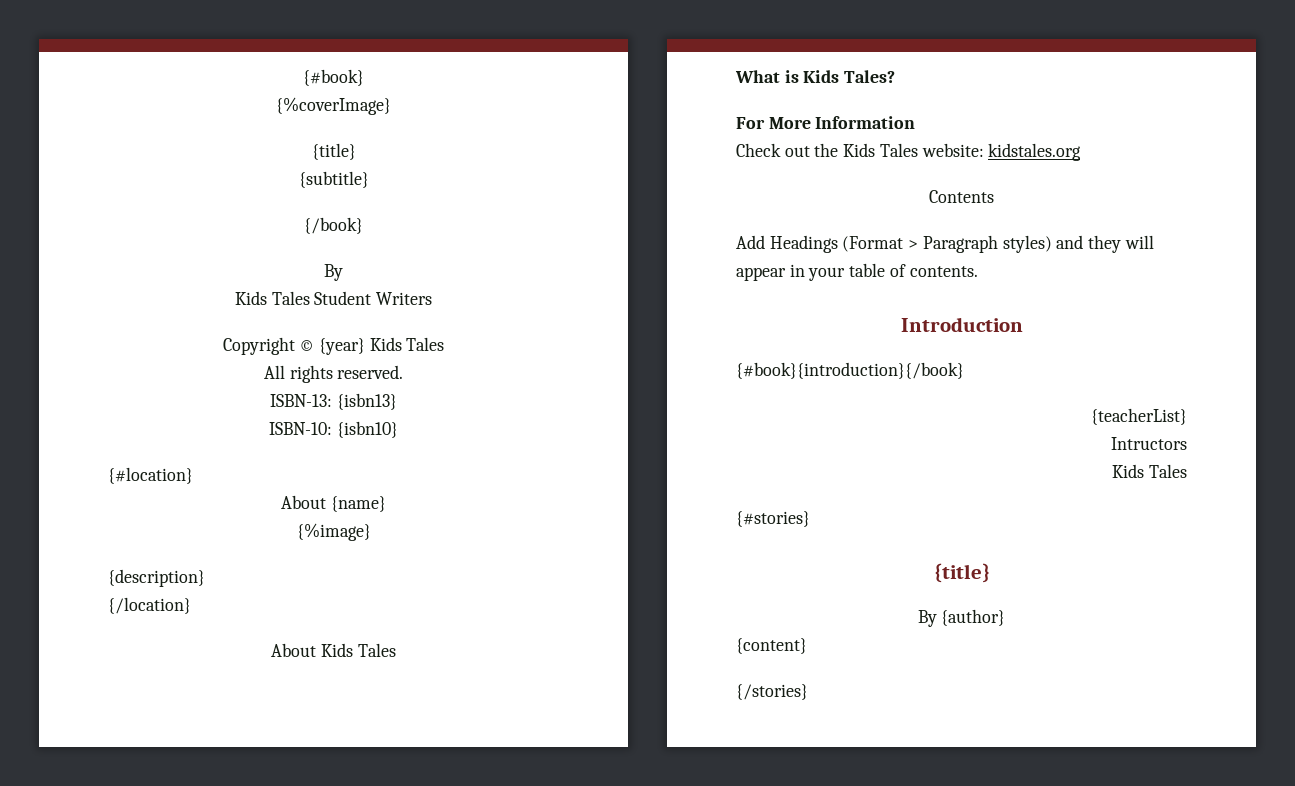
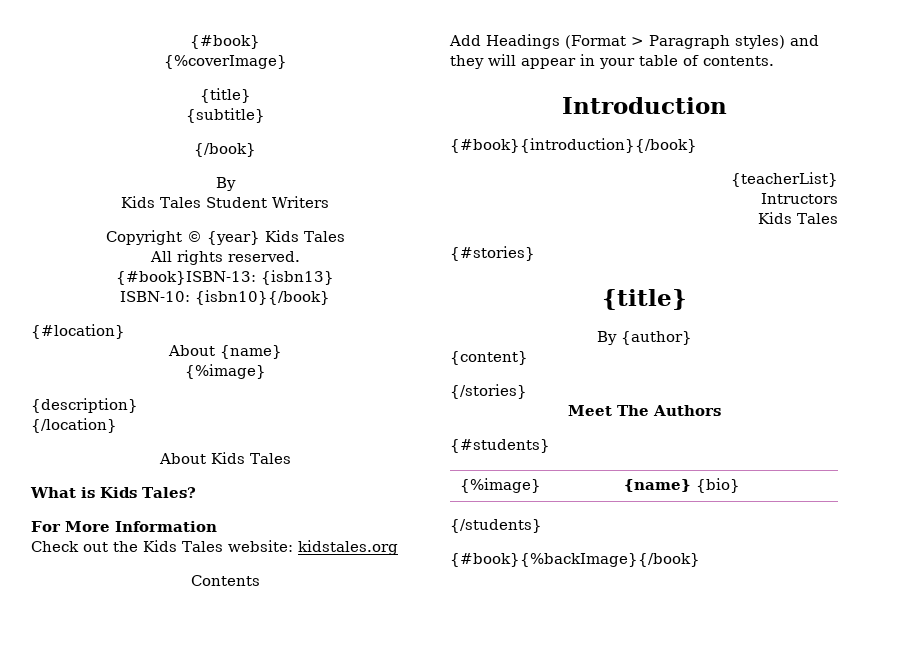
[270,394,333,407] ISBN-13: -> [116,271,256,285] {#book}ISBN-13:
[336,421,398,438] {isbn10} -> [195,290,330,305] {isbn10}{/book}
(808, 692) none -> [567,405,721,416] [450,439,550,453] [459,478,541,493] [623,478,740,493] [450,519,542,533] [450,553,700,567] // Meet The Authors // {#students} // {%image} | {name} {bio} // {/students} // {#book}{%backImage}{/book}

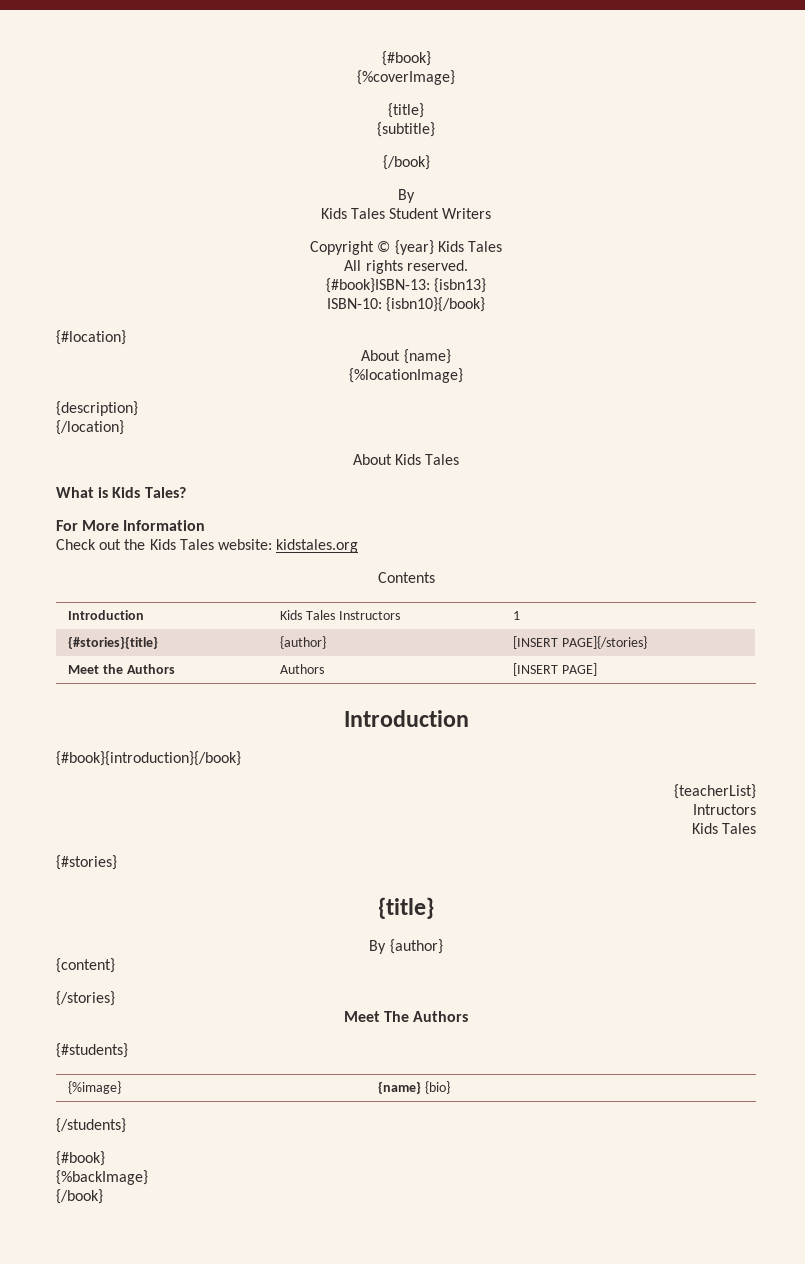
[184,364,266,379] {%image} -> [349,368,463,383] {%locationImage}
[449,34,819,49] [450,54,774,69] // Add Headings (Format > Paragraph styles) and they will appear in your table of contents. -> [68,610,145,620] [280,610,400,620] [513,611,521,620] [68,636,159,649] [280,636,327,649] [513,636,647,649] [68,664,175,674] [280,664,325,674] [513,663,597,676] // Introduction | Kids Tales Instructors | 1 // {#stories}{title} | {author} | [INSERT PAGE]{/stories} // Meet the Authors | Authors | [INSERT PAGE]
[450,553,700,567] {#book}{%backImage}{/book} -> [56,1151,105,1166] [56,1170,148,1185] [56,1189,103,1204] {#book} // {%backImage} // {/book}

